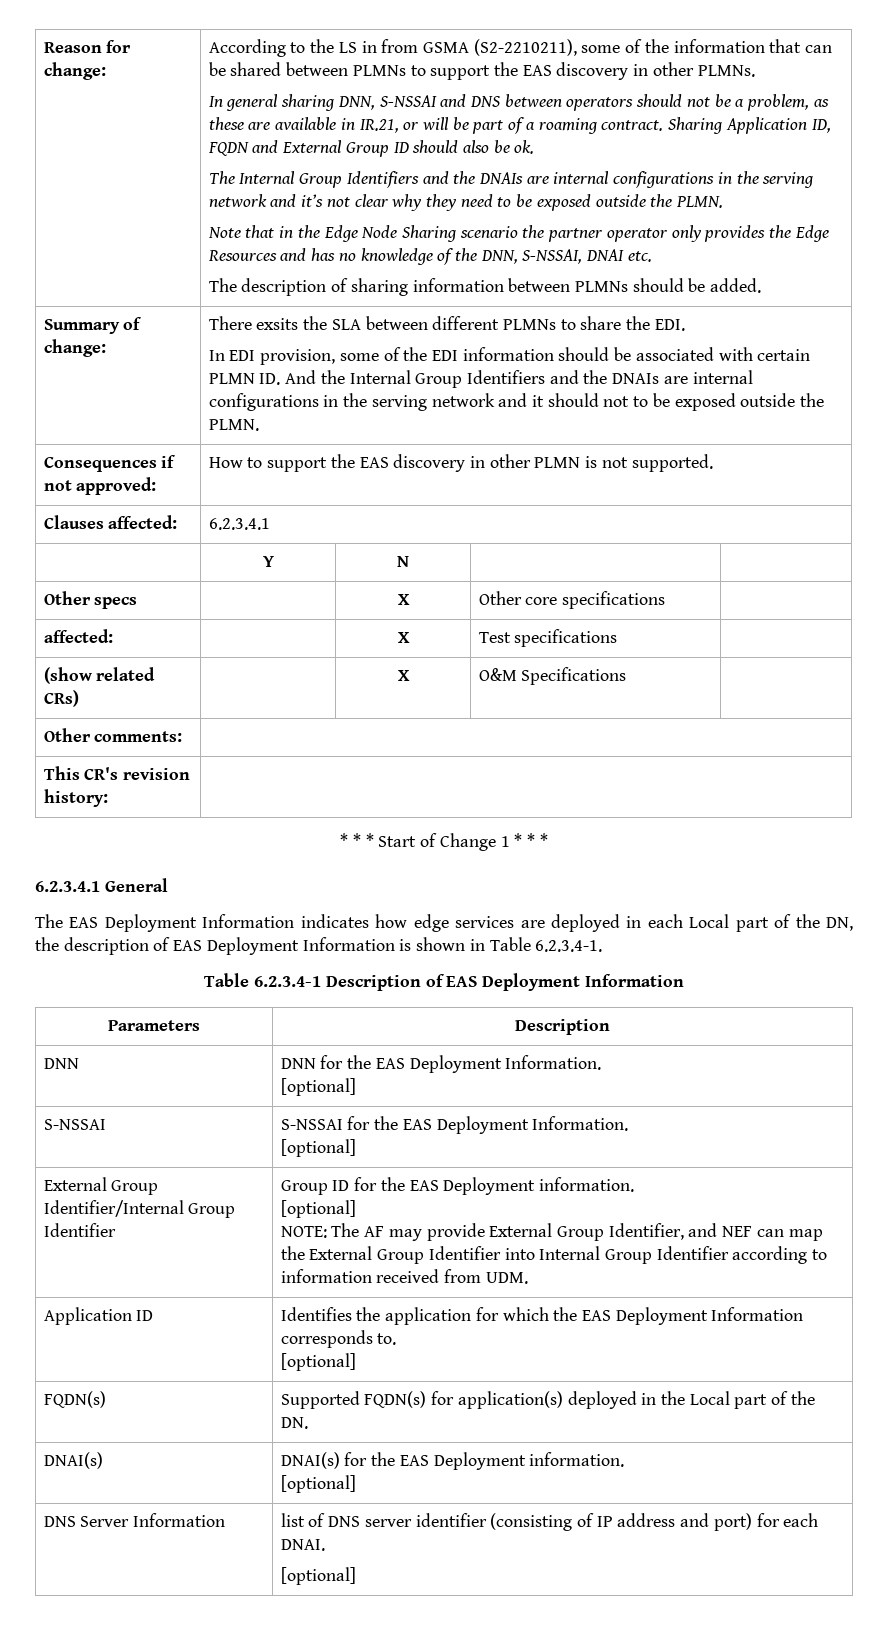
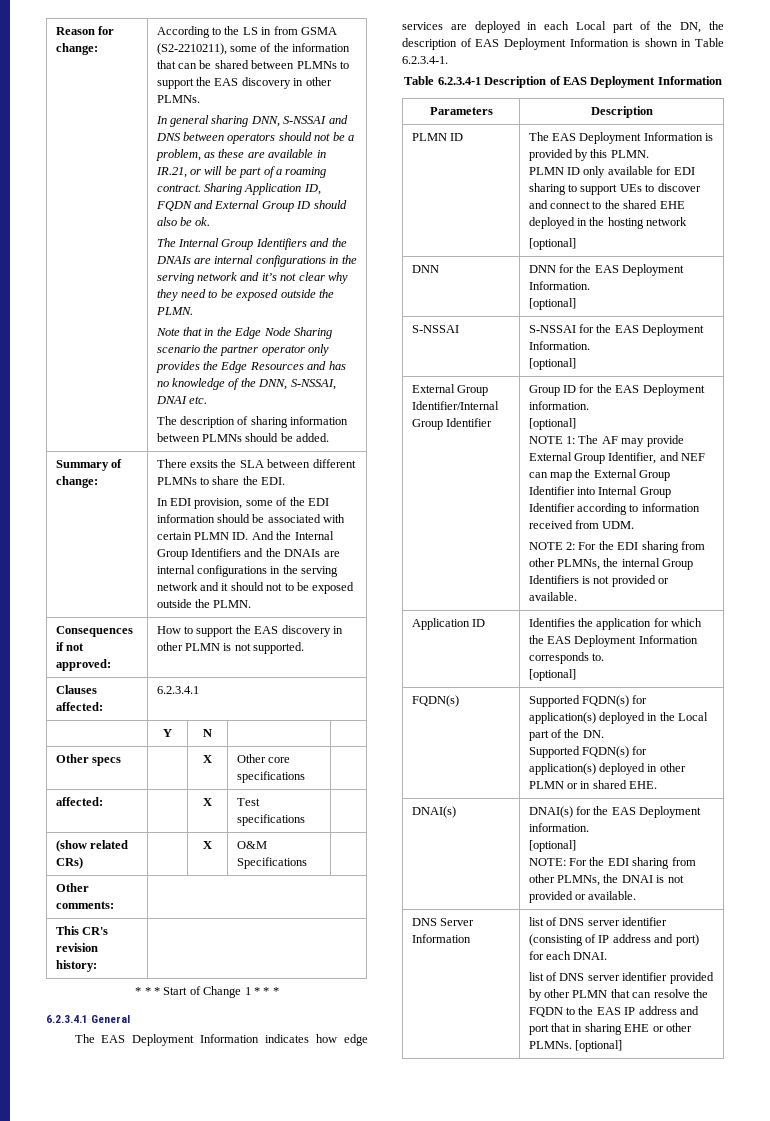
(610, 1027) none -> [411,133,464,141] [528,132,714,144] [528,149,649,161] [528,166,695,178] [528,183,701,195] [528,200,685,209] [528,217,688,229] [528,238,576,250] // PLMN ID | The EAS Deployment Information is provided by this PLMN. // PLMN ID only available for EDI sharing to support UEs to discover and connect to the shared EHE deployed in the hosting network // [optional]
[280,1226,327,1238] NOTE: -> [528,436,576,444] NOTE 1:
(528, 1278) none -> [528,541,705,553] [528,558,694,570] [528,575,670,587] [528,592,577,601] // NOTE 2: For the EDI sharing from other PLMNs, the internal Group Identifiers is not provided or available.
(308, 1423) none -> [528,746,648,758] [528,763,686,775] [528,780,658,789] // Supported FQDN(s) for application(s) deployed in other PLMN or in shared EHE.
(356, 1484) none -> [528,857,696,869] [528,874,684,886] [528,891,637,903] // NOTE: For the EDI sharing from other PLMNs, the DNAI is not provided or available.
(325, 1545) none -> [528,972,714,984] [528,989,708,1001] [528,1006,699,1017] [528,1023,692,1035] [528,1041,572,1049] list of DNS server identifier provided by other PLMN that can resolve the FQDN to the EAS IP address and port that in sharing EHE or other PLMNs.

